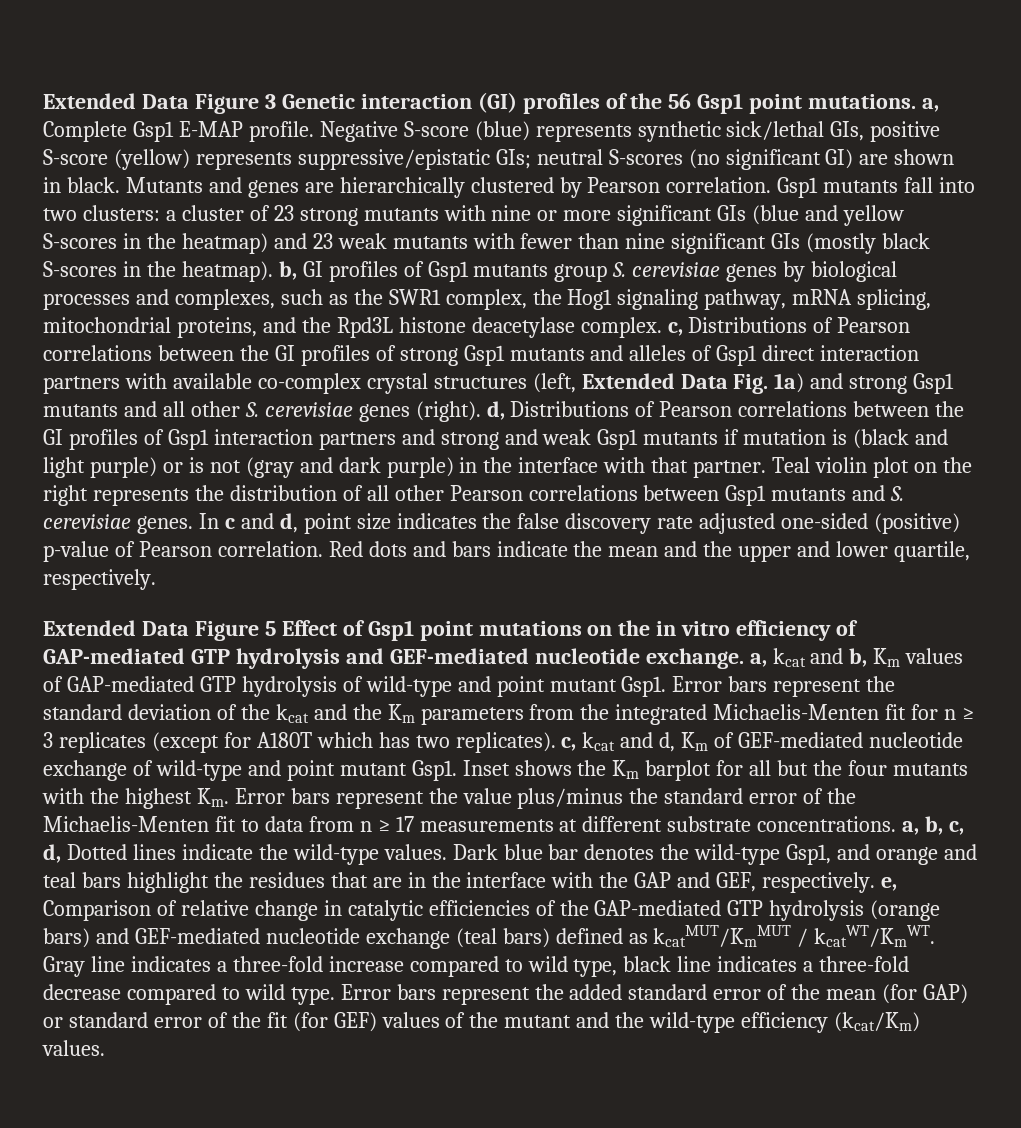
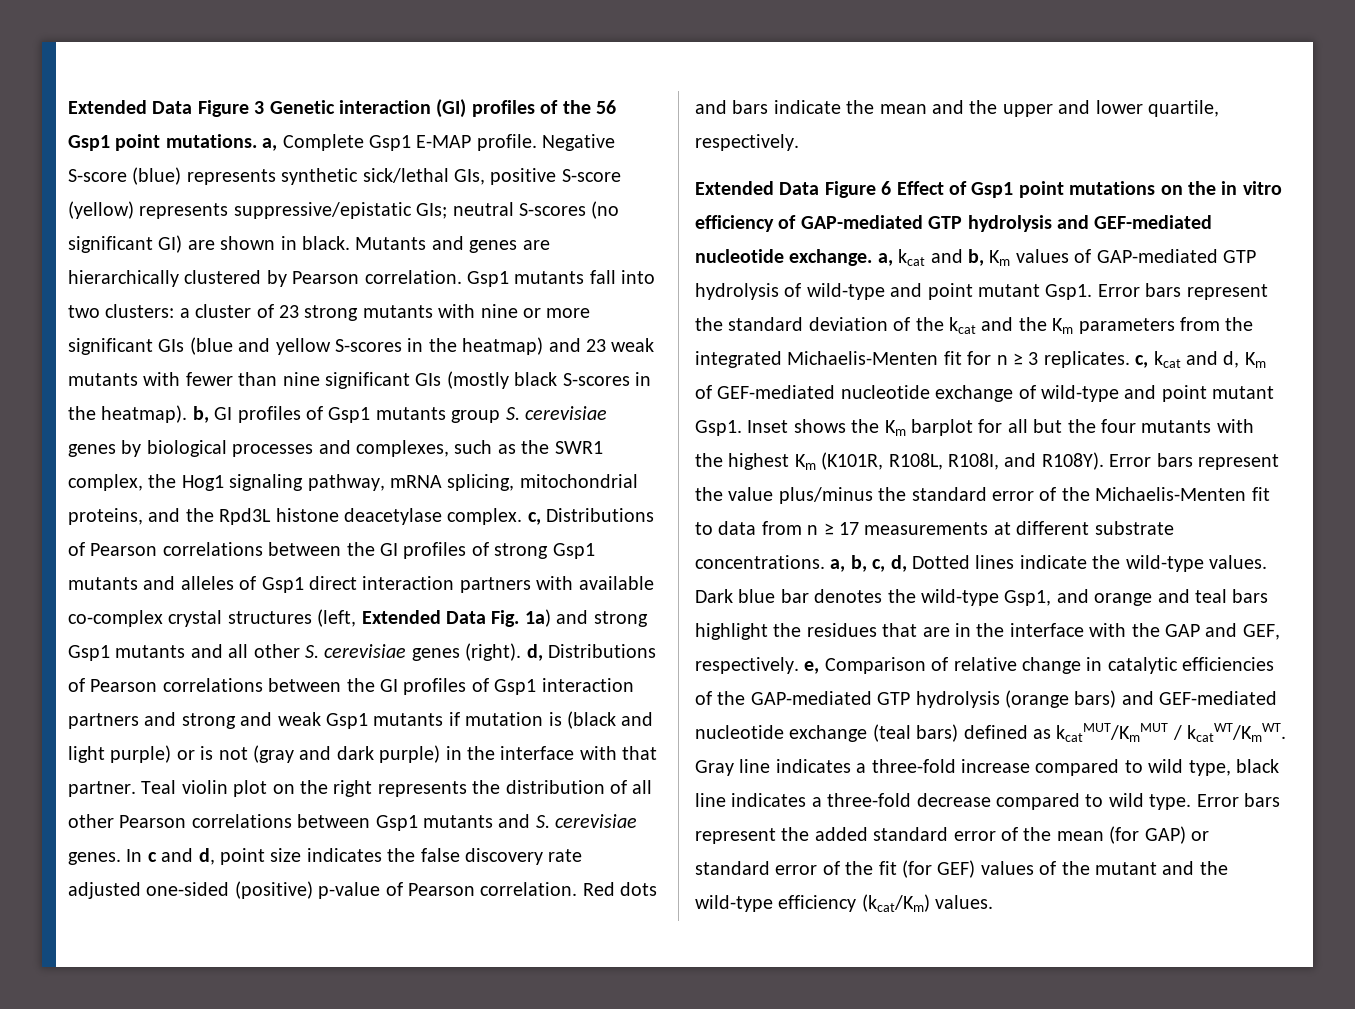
[264,621,276,636] 5 -> [881,181,892,195] 6
[58,732,556,753] replicates (except for A180T which has two replicates). -> [1043,351,1130,368] replicates.
[196,788,229,807] Km. -> [794,452,1104,470] Km (K101R, R108L, R108I, and R108Y).

